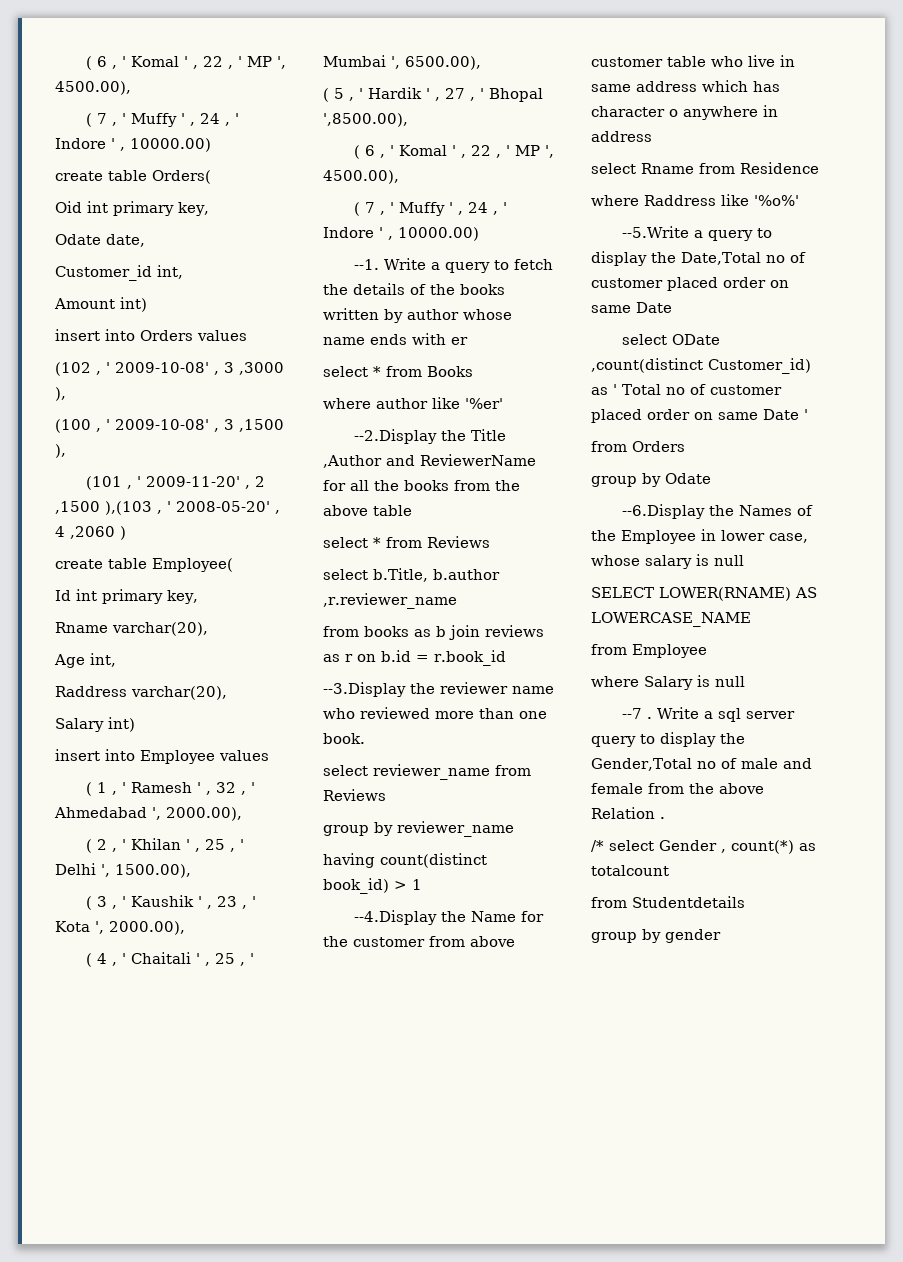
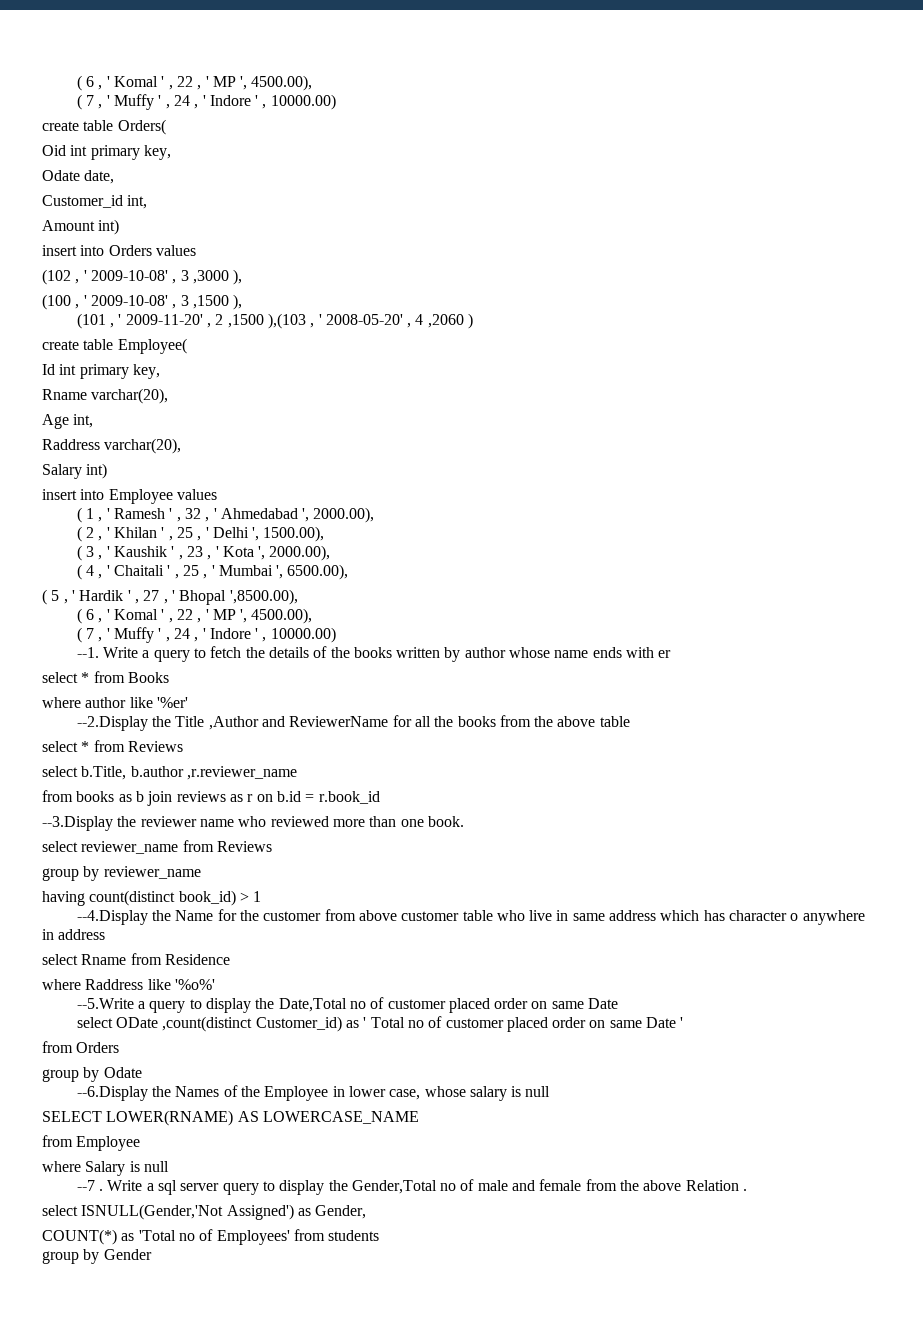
[591,840,816,854] [591,865,669,876] [591,896,745,908] [591,929,721,943] /* select Gender , count(*) as totalcount // from Studentdetails // group by gender -> [42,1204,367,1220] [42,1229,380,1245] [42,1249,152,1264] select ISNULL(Gender,'Not Assigned') as Gender, // COUNT(*) as 'Total no of Employees' from students // group by Gender

